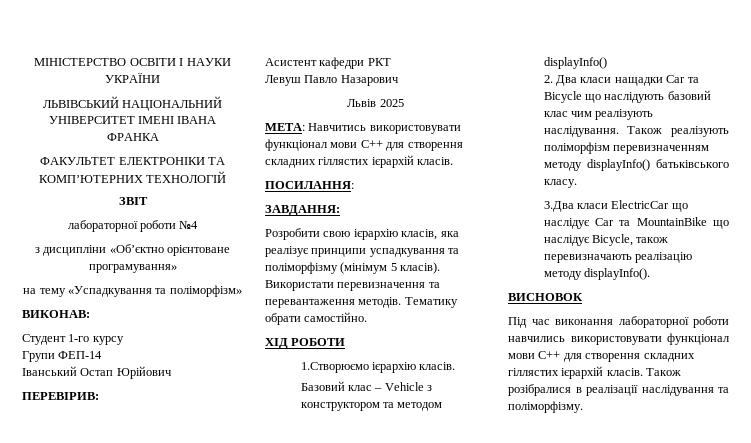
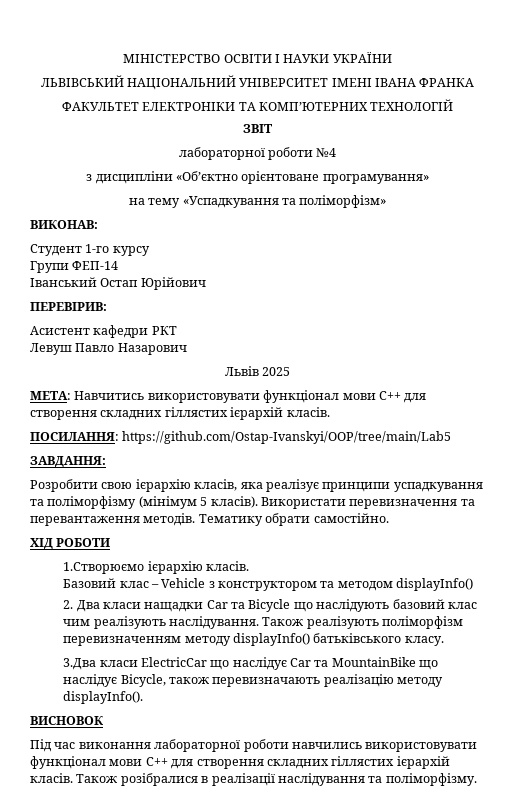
(354, 185) none -> [122,431,452,444] https://github.com/Ostap-Ivanskyi/OOP/tree/main/Lab5

